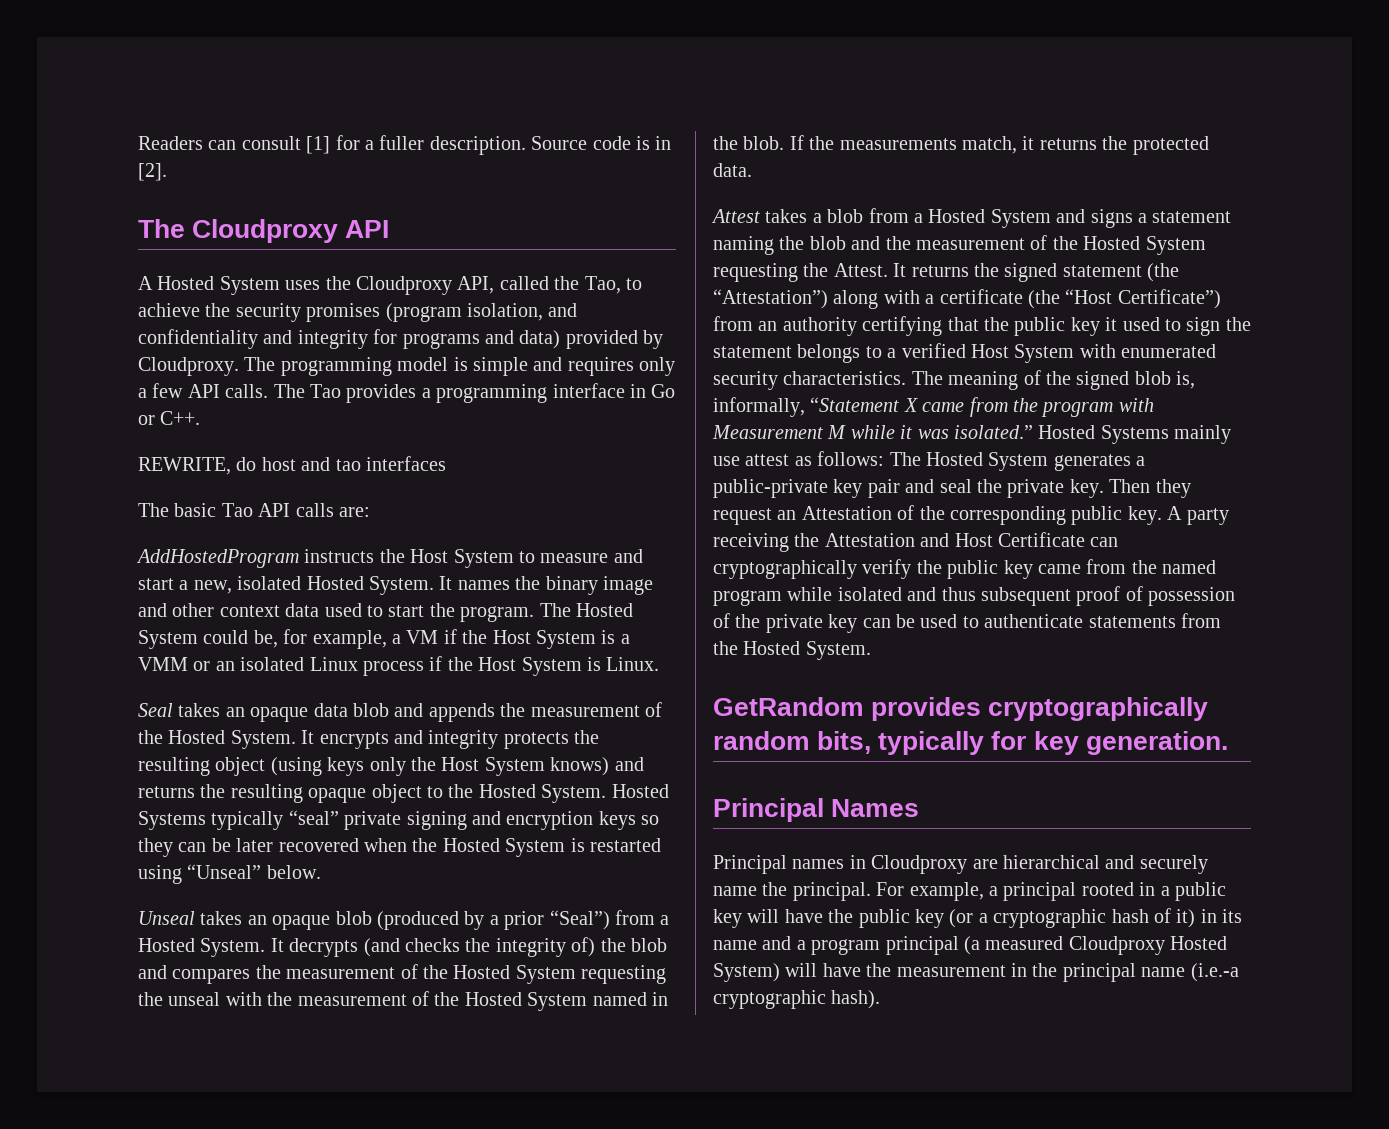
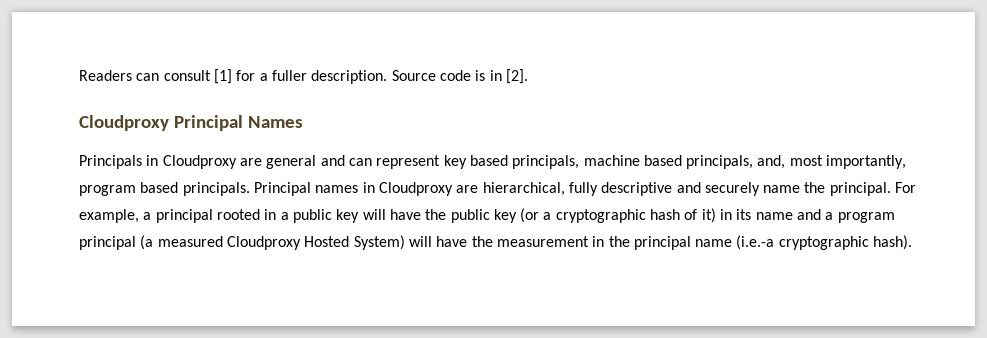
[138,219,390,243] [138,276,642,295] [138,303,578,322] [138,329,664,349] [138,357,676,376] [138,383,676,403] [138,411,201,425] [138,456,446,475] [138,503,370,517] [136,549,643,568] [138,576,653,595] [138,603,633,622] [138,629,630,649] [138,656,660,676] [138,702,662,722] [138,730,600,749] [138,757,644,776] [138,784,669,803] [138,810,660,830] [138,838,661,857] [138,864,321,884] [138,910,670,930] [138,937,667,957] [138,964,667,984] [138,991,668,1011] [713,135,1209,155] [713,163,752,177] [711,208,1232,228] [713,235,1206,255] [713,263,1180,282] [713,289,1221,309] [713,316,1251,336] [713,343,1217,363] [713,370,1196,390] [713,397,1154,417] [712,425,1232,444] [713,451,1146,471] [713,479,1191,498] [713,505,1229,525] [713,532,1119,552] [713,559,1217,579] [713,586,1236,606] [713,613,1221,633] [713,641,871,660] [713,697,1209,721] [713,731,1228,755] [713,798,920,822] The Cloudproxy API // A Hosted System uses the Cloudproxy API, called the Tao, to achieve the security promises (program isolation, and confidentiality and integrity for programs and data) provided by Cloudproxy. The programming model is simple and requires only a few API calls. The Tao provides a programming interface in Go or C++. // REWRITE, do host and tao interfaces // The basic Tao API calls are: // AddHostedProgram instructs the Host System to measure and start a new, isolated Hosted System. It names the binary image and other context data used to start the program. The Hosted System could be, for example, a VM if the Host System is a VMM or an isolated Linux process if the Host System is Linux. // Seal takes an opaque data blob and appends the measurement of the Hosted System. It encrypts and integrity protects the resulting object (using keys only the Host System knows) and returns the resulting opaque object to the Hosted System. Hosted Systems typically “seal” private signing and encryption keys so they can be later recovered when the Hosted System is restarted using “Unseal” below. // Unseal takes an opaque blob (produced by a prior “Seal”) from a Hosted System. It decrypts (and checks the integrity of) the blob and compares the measurement of the Hosted System requesting the unseal with the measurement of the Hosted System named in the blob. If the measurements match, it returns the protected data. // Attest takes a blob from a Hosted System and signs a statement naming the blob and the measurement of the Hosted System requesting the Attest. It returns the signed statement (the “Attestation”) along with a certificate (the “Host Certificate”) from an authority certifying that the public key it used to sign the statement belongs to a verified Host System with enumerated security characteristics. The meaning of the signed blob is, informally, “Statement X came from the program with Measurement M while it was isolated.” Hosted Systems mainly use attest as follows: The Hosted System generates a public-private key pair and seal the private key. Then they request an Attestation of the corresponding public key. A party receiving the Attestation and Host Certificate can cryptographically verify the public key came from the named program while isolated and thus subsequent proof of possession of the private key can be used to authenticate statements from the Hosted System. // GetRandom provides cryptographically random bits, typically for key generation. // Principal Names // -> [79,115,303,131] [79,155,907,169] [79,182,250,196] Cloudproxy Principal Names // Principals in Cloudproxy are general and can represent key based principals, machine based principals, and, most importantly, program based principals.
[1003,855,1100,869] hierarchical -> [482,182,673,196] hierarchical, fully descriptive

